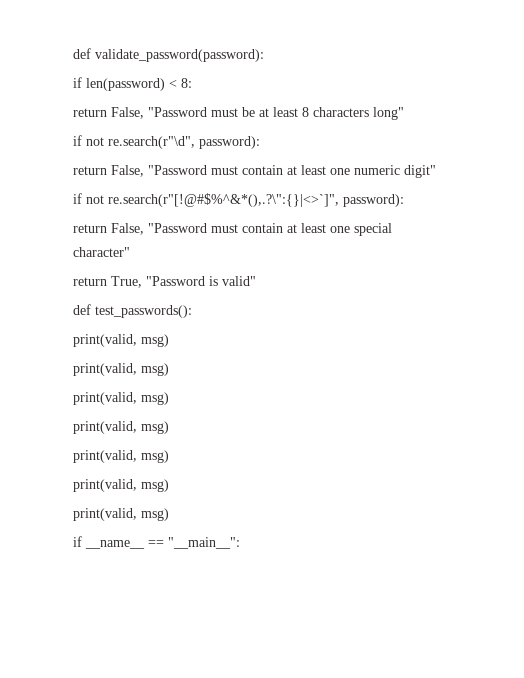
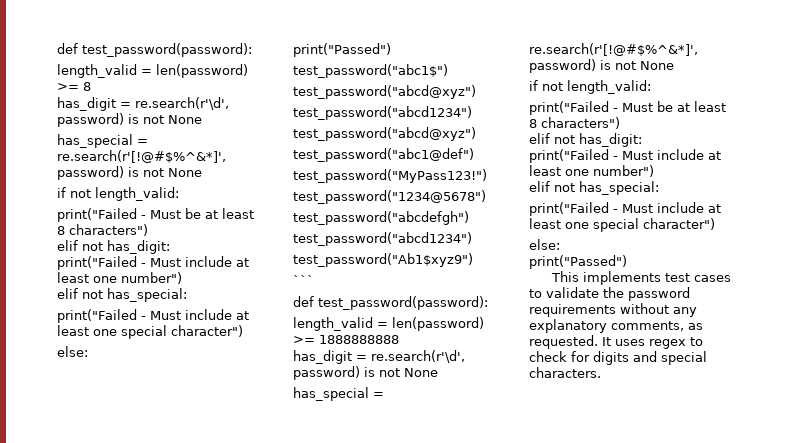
[73,48,264,62] [73,77,192,91] [73,107,404,120] [73,135,260,149] [73,165,436,178] [73,193,404,207] [73,223,392,236] [73,247,130,257] [73,276,256,288] [73,304,192,318] [73,334,169,347] [73,363,169,376] [73,392,169,405] [73,421,169,434] [73,450,169,463] [73,479,169,492] [73,508,169,521] [73,536,240,549] def validate_password(password): // if len(password) < 8: // return False, "Password must be at least 8 characters long" // if not re.search(r"\d", password): // return False, "Password must contain at least one numeric digit" // if not re.search(r"[!@#$%^&*(),.?\":{}|<>`]", password): // return False, "Password must contain at least one special character" // return True, "Password is valid" // def test_passwords(): // print(valid, msg) // print(valid, msg) // print(valid, msg) // print(valid, msg) // print(valid, msg) // print(valid, msg) // print(valid, msg) // if __name__ == "__main__": -> [57,43,252,57] [57,64,248,78] [57,82,91,91] [57,97,229,111] [57,113,202,127] [57,134,148,148] [57,150,226,163] [57,166,202,180] [57,187,179,201] [57,208,254,222] [57,224,148,236] [57,240,170,254] [57,256,249,270] [57,272,182,284] [57,288,187,302] [57,309,249,323] [57,325,243,339] [57,346,88,357] [293,43,391,57] [293,64,448,78] [293,85,476,99] [293,106,472,120] [293,127,476,141] [293,148,474,162] [293,169,487,183] [293,190,486,204] [293,211,469,225] [293,232,472,246] [293,253,473,267] [293,275,314,285] [293,296,488,310] [293,317,484,331] [293,335,399,344] [293,350,465,364] [293,366,438,380] [293,387,384,401] [529,43,698,56] [529,59,674,73] [529,80,651,94] [529,101,726,115] [529,117,620,129] [529,133,642,147] [529,149,721,163] [529,165,654,177] [529,181,659,195] [529,202,721,216] [529,218,715,232] [529,239,560,250] [529,255,627,269] [550,271,731,285] [529,287,690,301] [529,303,697,317] [529,319,703,333] [529,335,703,349] [529,351,707,365] [529,367,601,378] def test_password(password): // length_valid = len(password) >= 8 // has_digit = re.search(r'\d', password) is not None // has_special = re.search(r'[!@#$%^&*]', password) is not None // if not length_valid: // print("Failed - Must be at least 8 characters") // elif not has_digit: // print("Failed - Must include at least one number") // elif not has_special: // print("Failed - Must include at least one special character") // else: // print("Passed") // test_password("abc1$") // test_password("abcd@xyz") // test_password("abcd1234") // test_password("abcd@xyz") // test_password("abc1@def") // test_password("MyPass123!") // test_password("1234@5678") // test_password("abcdefgh") // test_password("abcd1234") // test_password("Ab1$xyz9") // ``` // def test_password(password): // length_valid = len(password) >= 1888888888 // has_digit = re.search(r'\d', password) is not None // has_special = re.search(r'[!@#$%^&*]', password) is not None // if not length_valid: // print("Failed - Must be at least 8 characters") // elif not has_digit: // print("Failed - Must include at least one number") // elif not has_special: // print("Failed - Must include at least one special character") // else: // print("Passed") // This implements test cases to validate the password requirements without any explanatory comments, as requested. It uses regex to check for digits and special characters.

